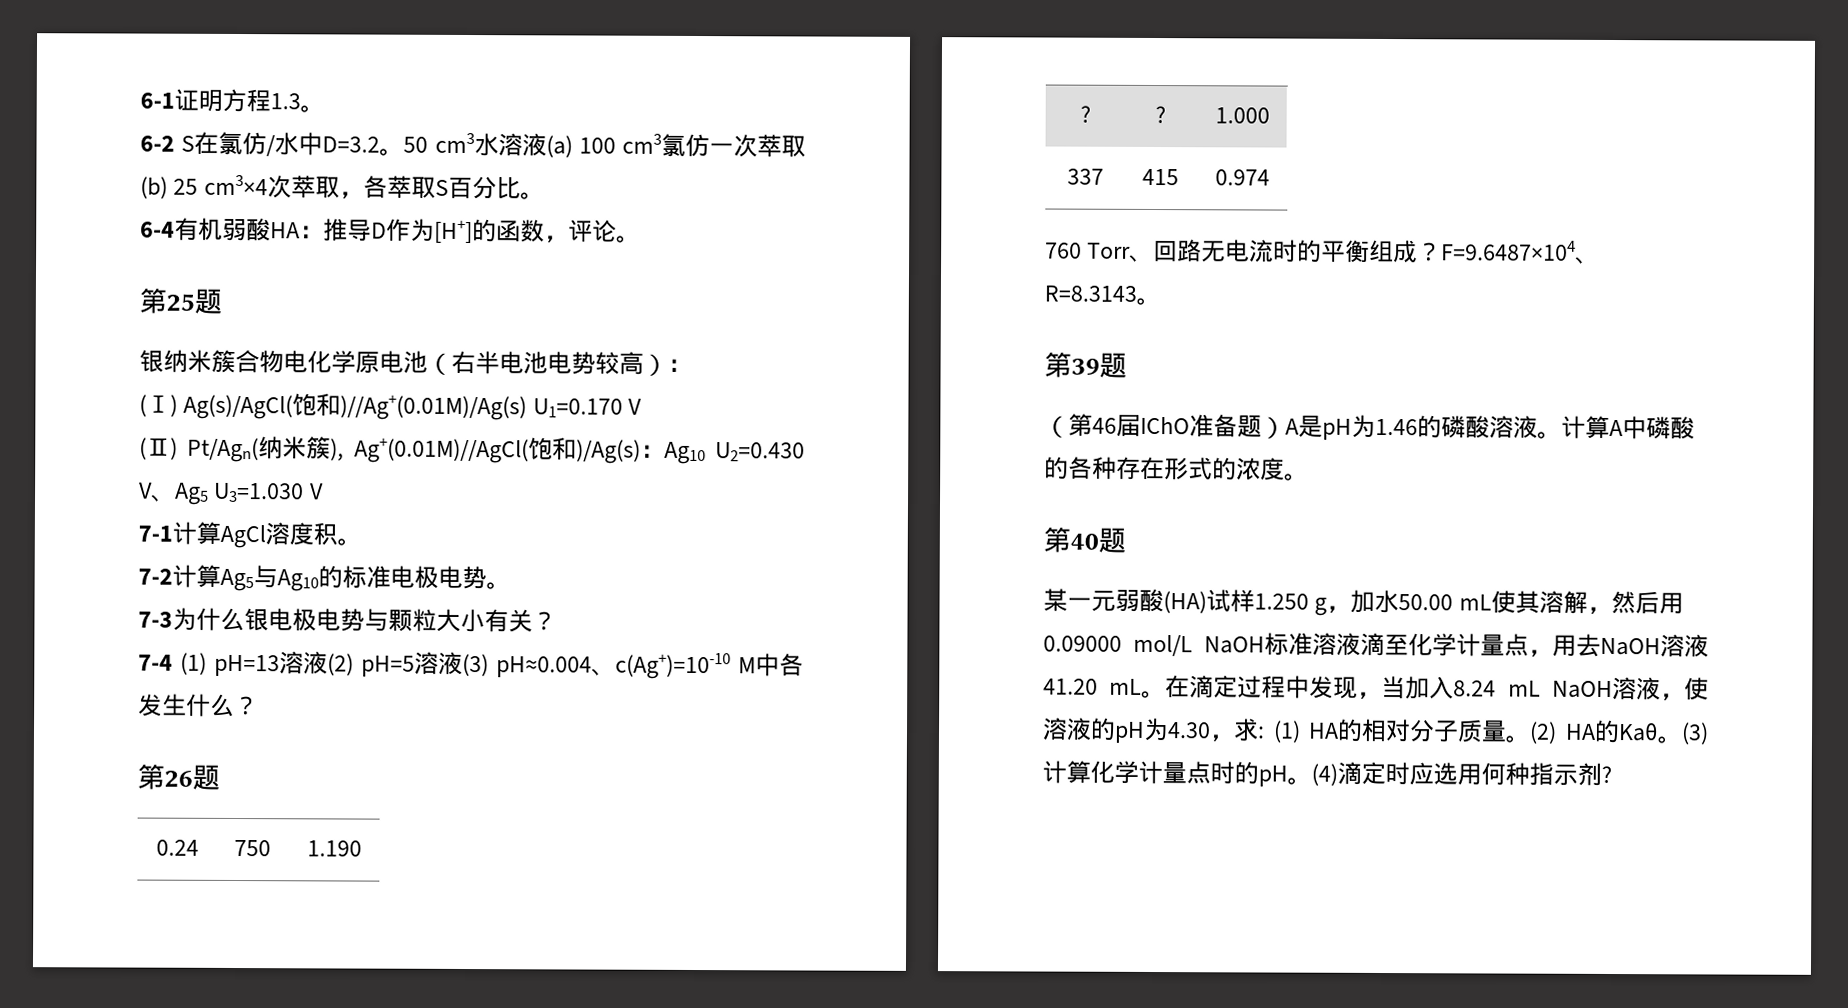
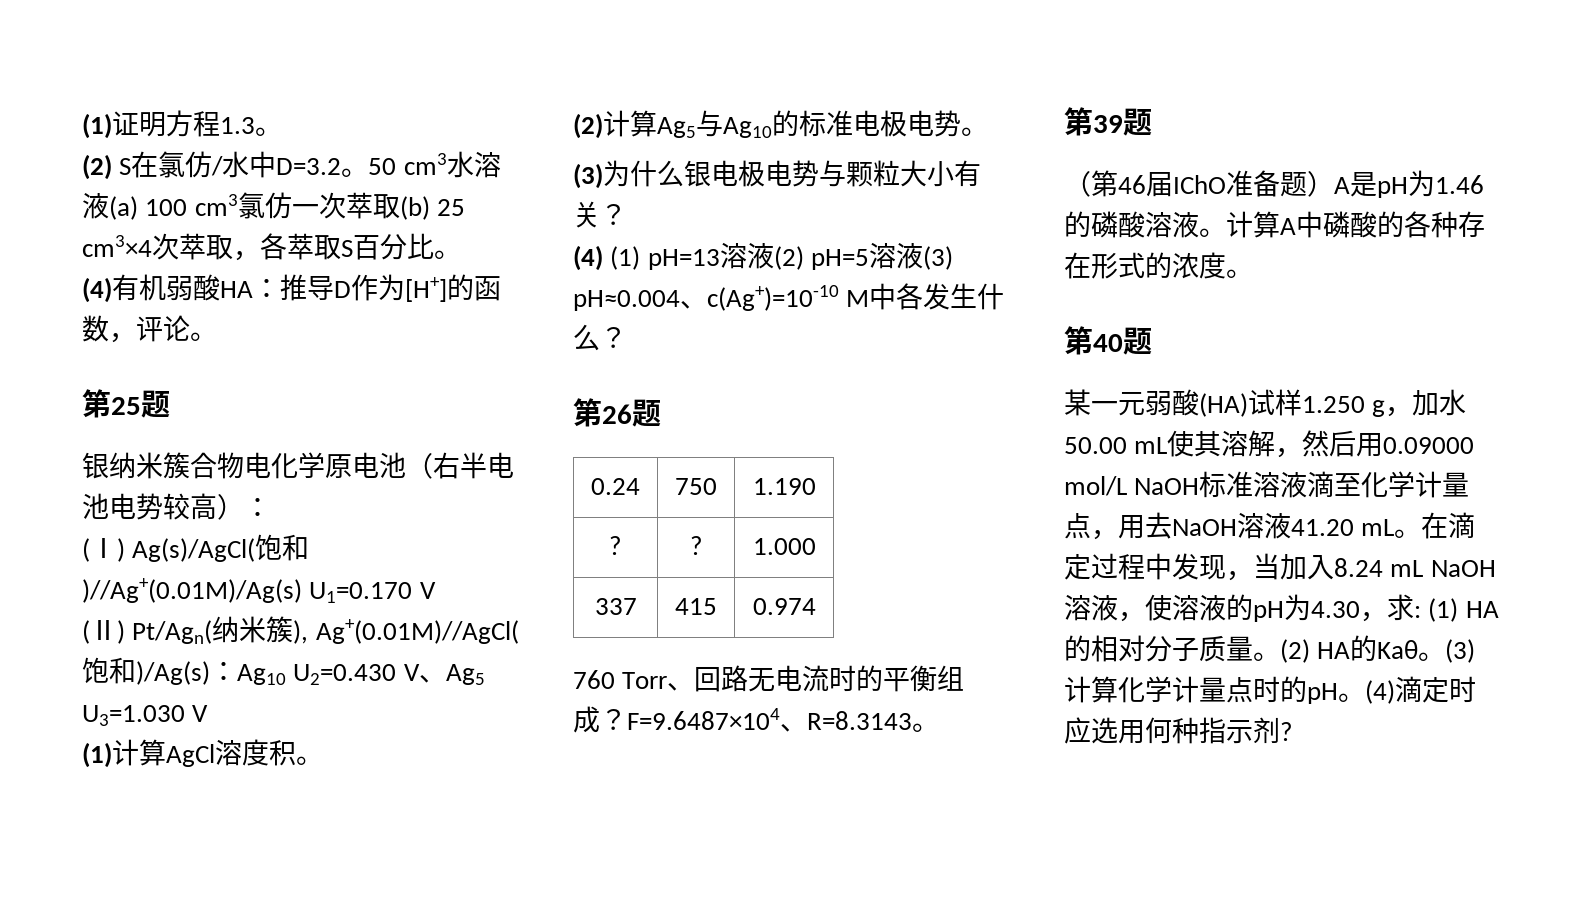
[140,92,175,109] 6-1 -> [82,113,112,139] (1)
[140,135,175,152] 6-2 -> [82,154,112,180] (2)
[140,221,175,238] 6-4 -> [82,277,112,303] (4)
[138,525,173,542] 7-1 -> [82,742,112,768] (1)
[138,568,173,585] 7-2 -> [573,113,603,139] (2)
[138,611,173,628] 7-3 -> [573,163,603,189] (3)
[138,654,173,671] 7-4 -> [573,245,603,271] (4)

